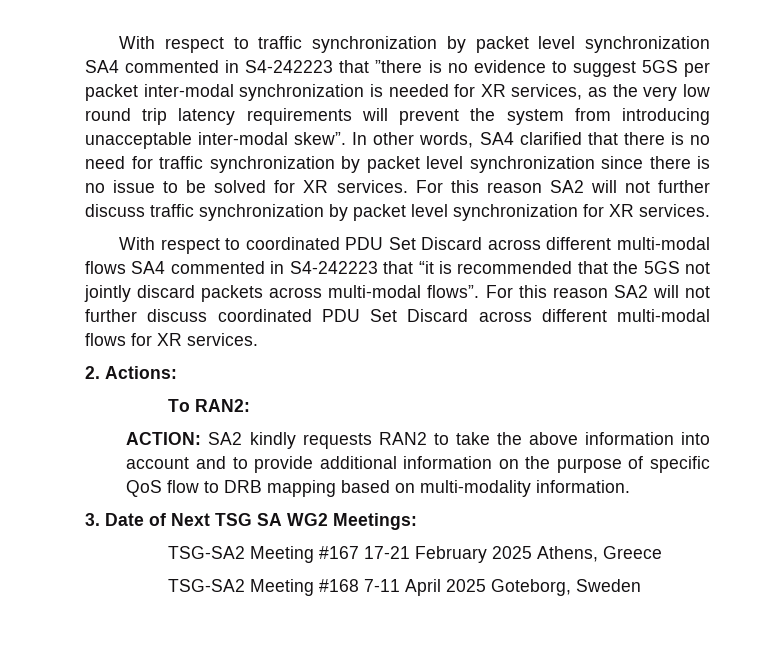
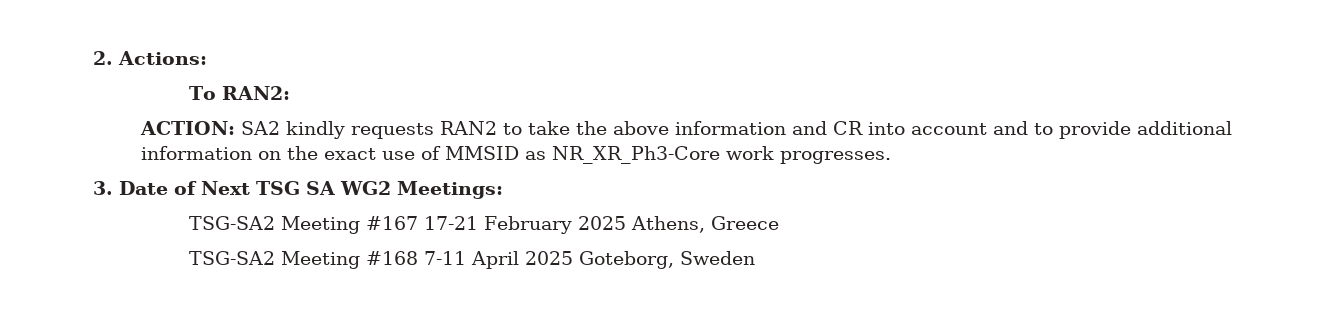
[119,36,711,53] [85,60,710,77] [85,84,710,101] [85,108,710,125] [85,132,710,149] [85,156,710,173] [85,180,710,193] [85,204,710,221] [119,237,711,254] [85,261,710,274] [84,285,710,302] [85,309,710,322] [85,333,258,346] With respect to traffic synchronization by packet level synchronization SA4 commented in S4-242223 that ”there is no evidence to suggest 5GS per packet inter-modal synchronization is needed for XR services, as the very low round trip latency requirements will prevent the system from introducing unacceptable inter-modal skew”. In other words, SA4 clarified that there is no need for traffic synchronization by packet level synchronization since there is no issue to be solved for XR services. For this reason SA2 will not further discuss traffic synchronization by packet level synchronization for XR services. // With respect to coordinated PDU Set Discard across different multi-modal flows SA4 commented in S4-242223 that “it is recommended that the 5GS not jointly discard packets across multi-modal flows”. For this reason SA2 will not further discuss coordinated PDU Set Discard across different multi-modal flows for XR services. // -> (93, 58) none
(674, 438) none -> [791,121,863,135] and CR
[556,456,710,473] [126,480,631,497] purpose of specific QoS flow to DRB mapping based on multi-modality information. -> [323,146,891,164] exact use of MMSID as NR_XR_Ph3-Core work progresses.

